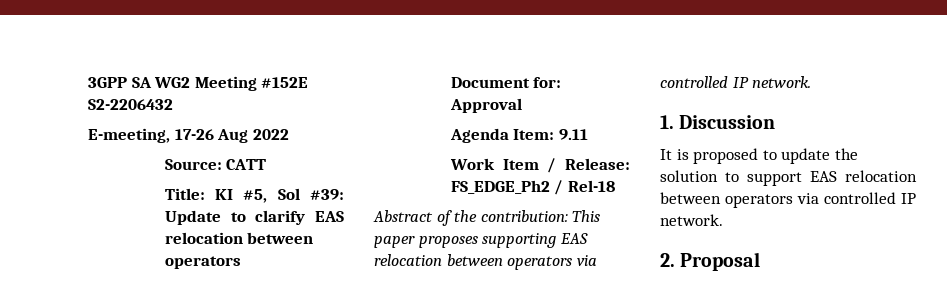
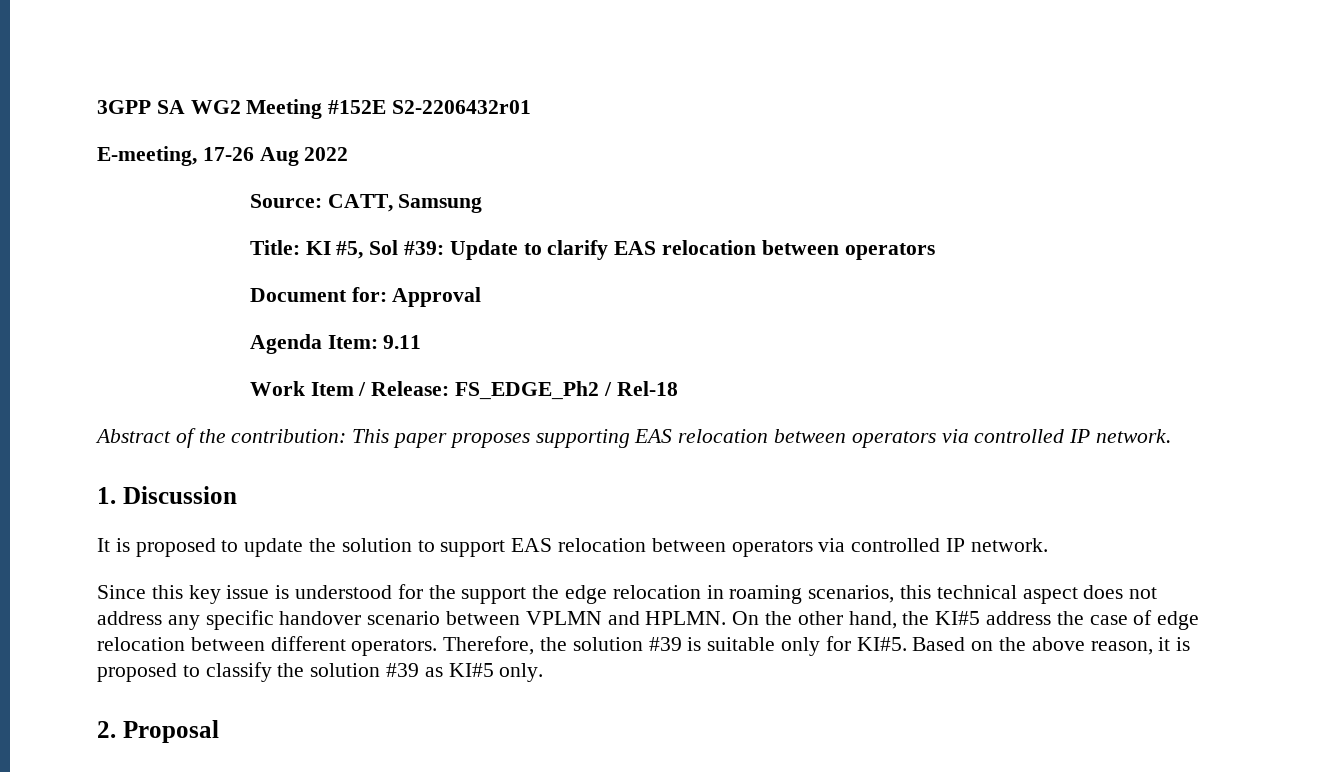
[88,99,173,110] S2-2206432 -> [392,100,532,114] S2-2206432r01
[226,159,267,170] CATT -> [327,194,483,213] CATT, Samsung
(723, 220) none -> [97,584,1158,604] [97,610,1200,630] [97,636,1191,656] [97,662,544,682] // Since this key issue is understood for the support the edge relocation in roaming scenarios, this technical aspect does not address any specific handover scenario between VPLMN and HPLMN. On the other hand, the KI#5 address the case of edge relocation between different operators. Therefore, the solution #39 is suitable only for KI#5. Based on the above reason, it is proposed to classify the solution #39 as KI#5 only.

